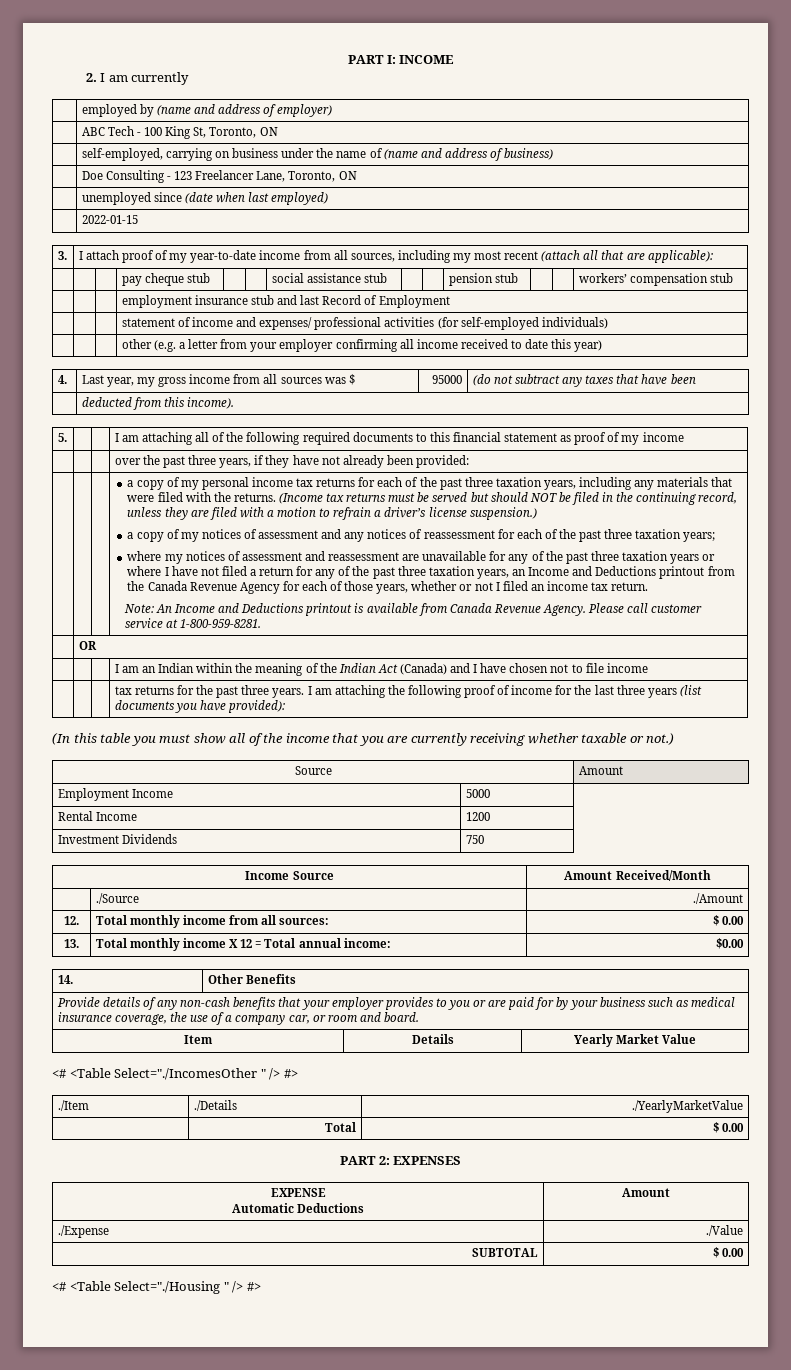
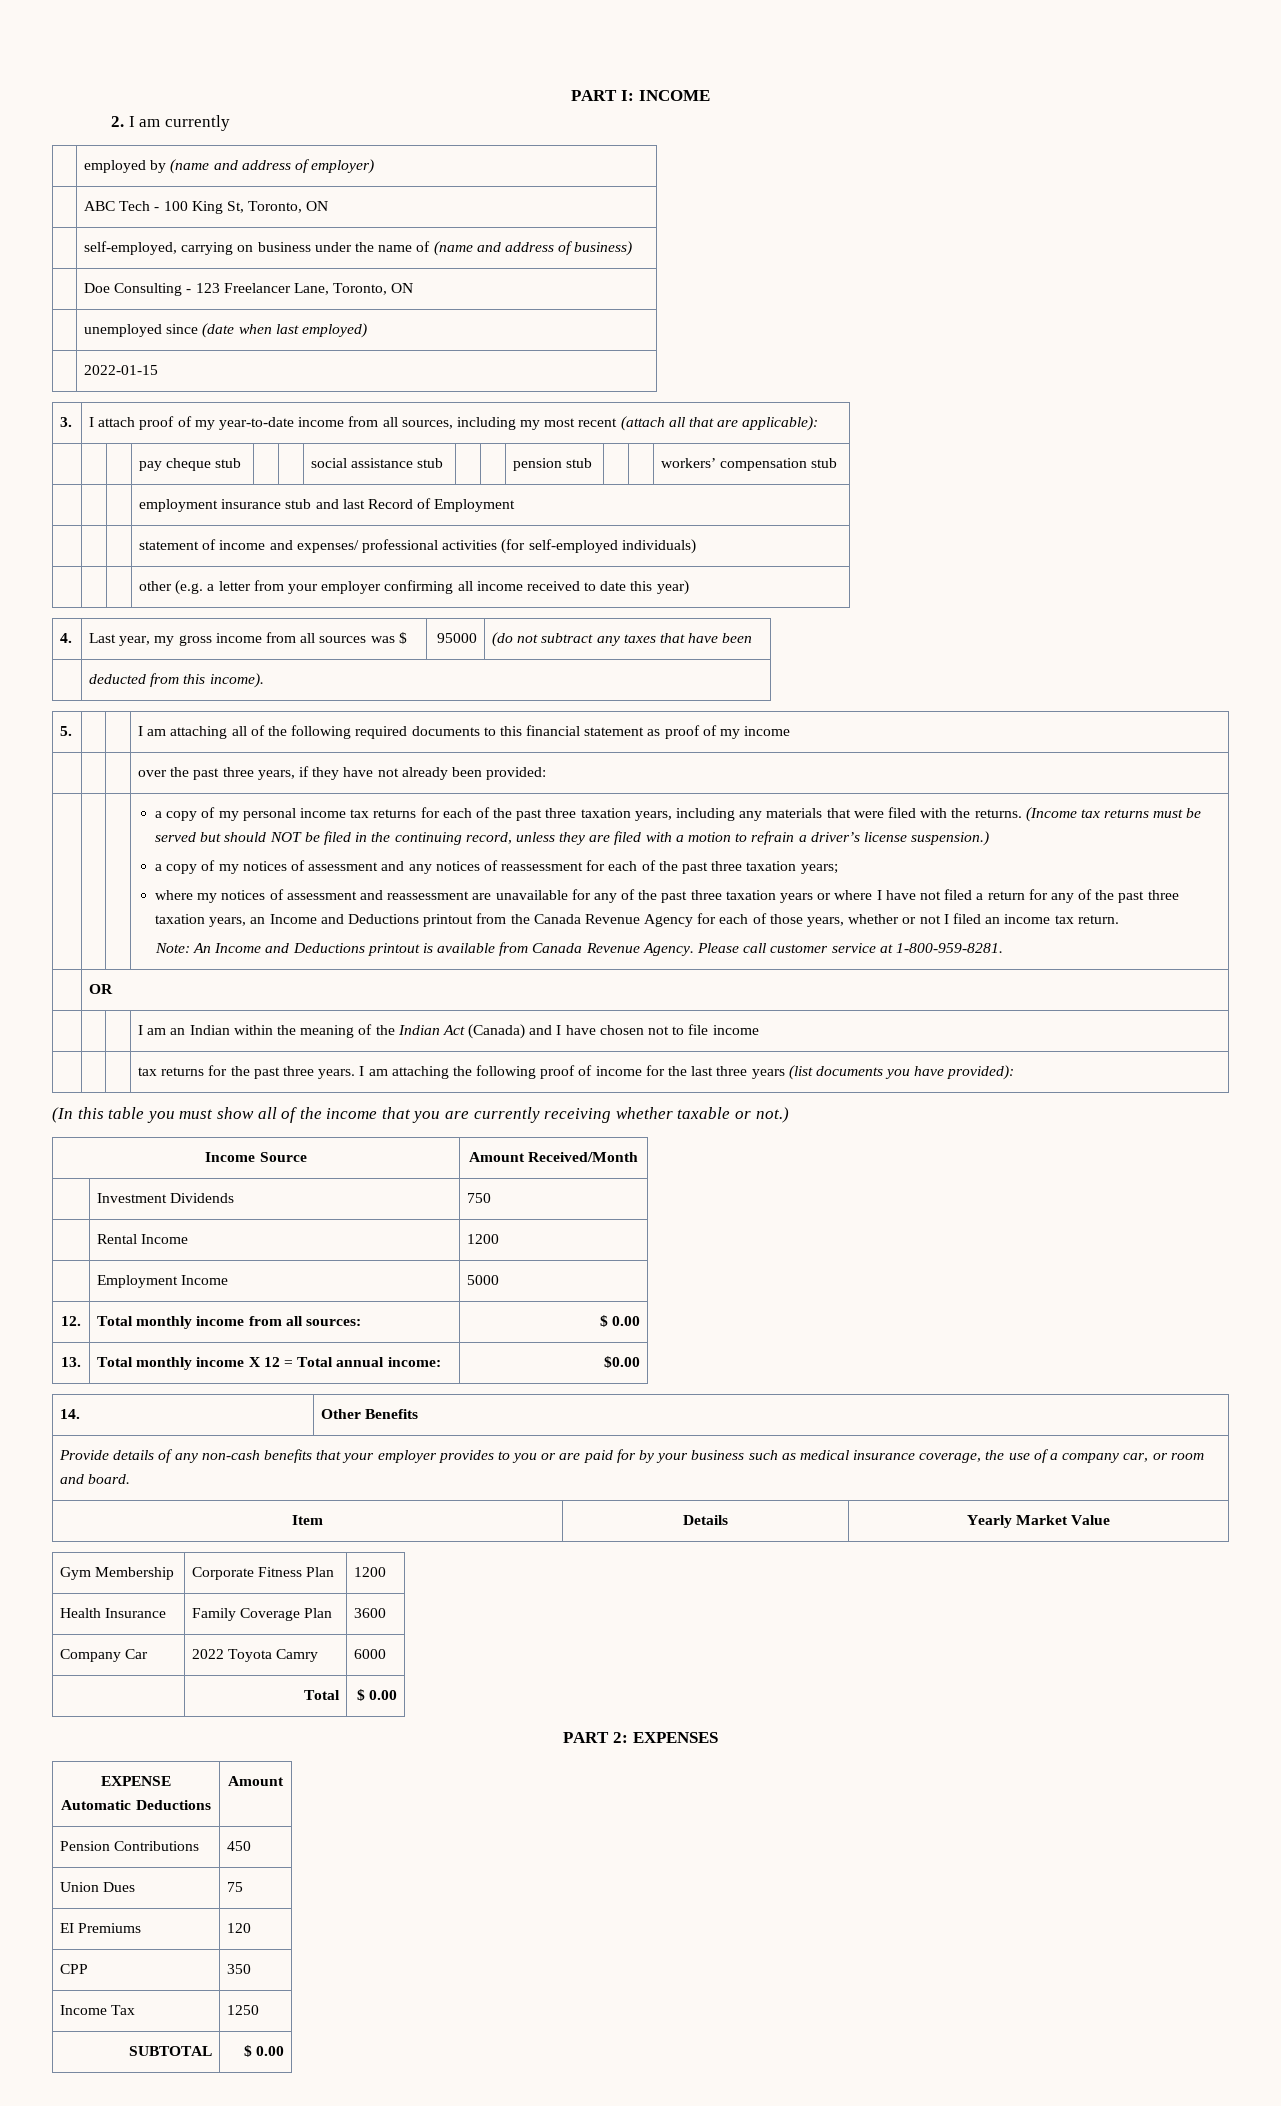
[294,766,332,775] [578,766,623,775] [57,788,173,801] [465,789,490,798] [57,811,137,821] [465,812,490,821] [57,834,177,844] [465,835,484,844] [245,871,334,880] [564,870,711,881] [95,893,139,904] [693,893,744,904] Source | Amount // Employment Income | 5000 // Rental Income | 1200 // Investment Dividends | 750 // Income Source | Amount Received/Month // | ./Source | ./Amount -> [205,1152,307,1162] [468,1152,639,1162] [97,1193,235,1203] [467,1193,492,1203] [97,1234,189,1244] [467,1234,500,1244] [97,1275,229,1288] [467,1275,500,1285] Income Source | Amount Received/Month // | Investment Dividends | 750 // | Rental Income | 1200 // | Employment Income | 5000
[52,1068,298,1080] [57,1100,89,1111] [193,1100,237,1111] [632,1100,744,1113] // <# <Table Select="./IncomesOther " /> #> // ./Item | ./Details | ./YearlyMarketValue -> [60,1567,175,1580] [192,1567,335,1580] [354,1567,387,1577] [60,1608,167,1618] [192,1608,333,1621] [354,1608,387,1618] [60,1649,149,1662] [192,1649,319,1662] [354,1649,387,1659] // Gym Membership | Corporate Fitness Plan | 1200 // Health Insurance | Family Coverage Plan | 3600 // Company Car | 2022 Toyota Camry | 6000
[57,1225,109,1238] [706,1225,744,1236] [472,1248,539,1257] [713,1247,745,1258] [52,1281,261,1294] ./Expense | ./Value // SUBTOTAL | $ 0.00 // <# <Table Select="./Housing " /> #> -> [60,1841,200,1851] [227,1841,252,1851] [60,1882,136,1892] [227,1882,244,1892] [60,1923,142,1933] [227,1923,252,1933] [60,1964,89,1974] [227,1964,252,1974] [60,2005,136,2015] [227,2005,260,2015] [128,2046,212,2056] [243,2045,284,2057] Pension Contributions | 450 // Union Dues | 75 // EI Premiums | 120 // CPP | 350 // Income Tax | 1250 // SUBTOTAL | $ 0.00

